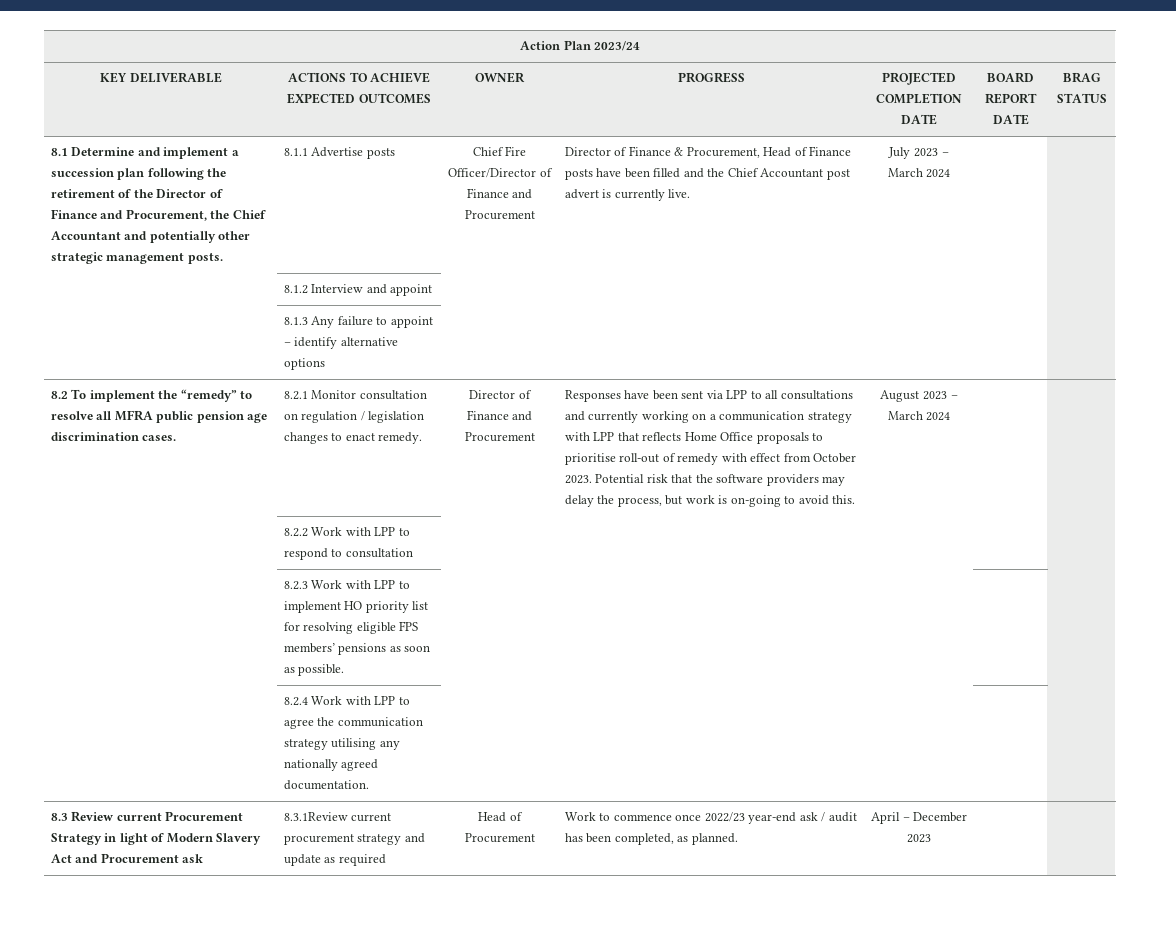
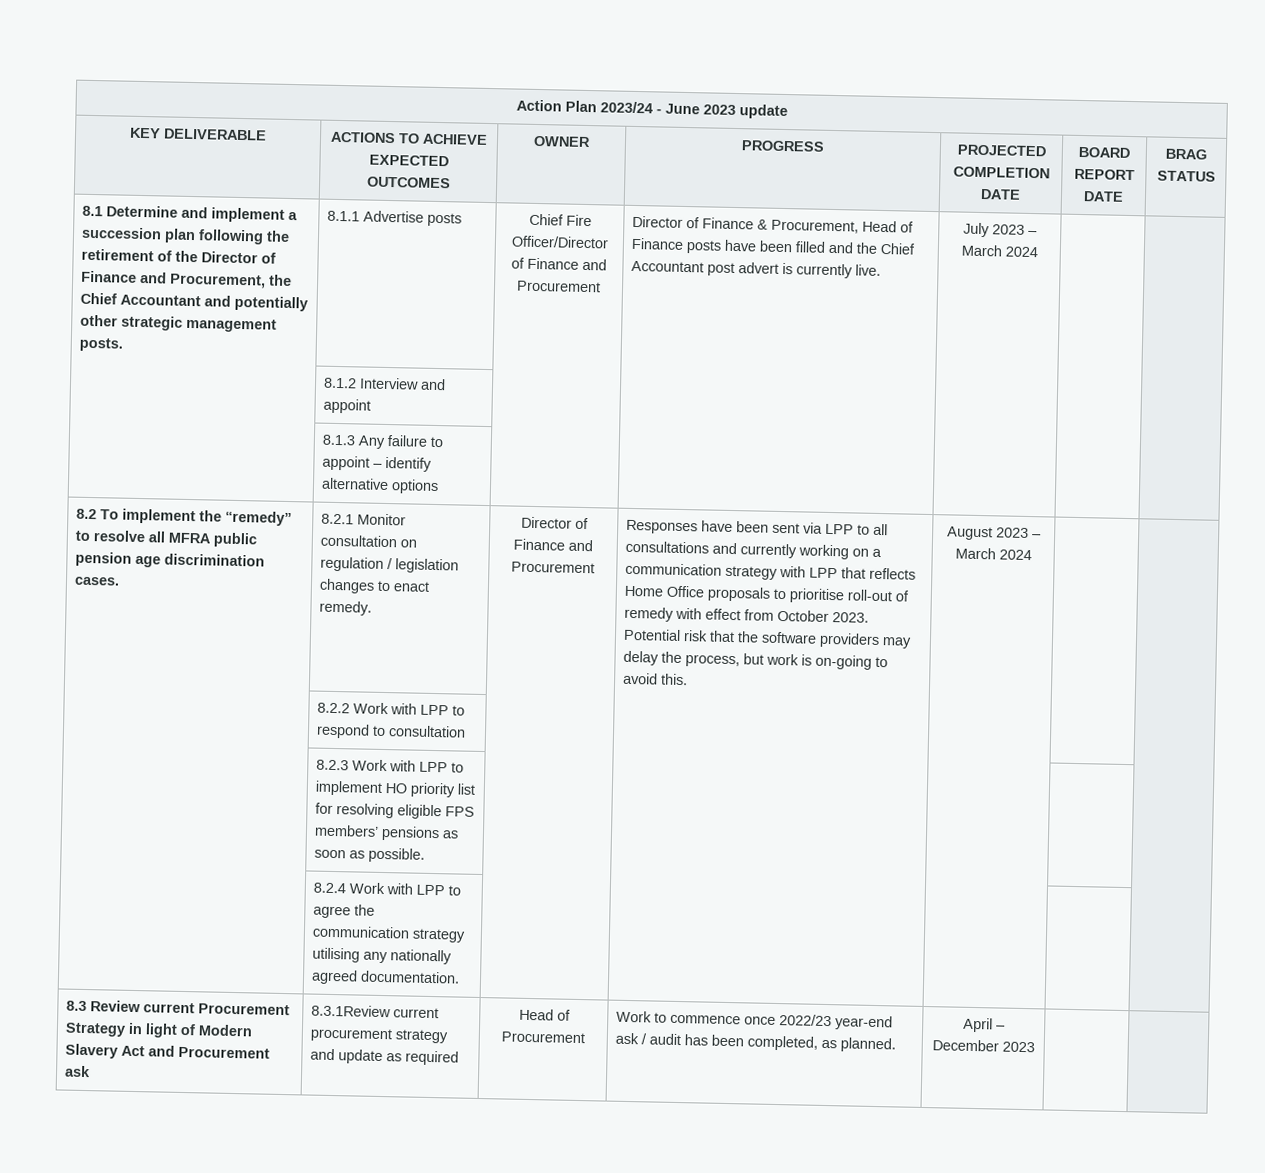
(641, 46) none -> [655,103,788,120] - June 2023 update

